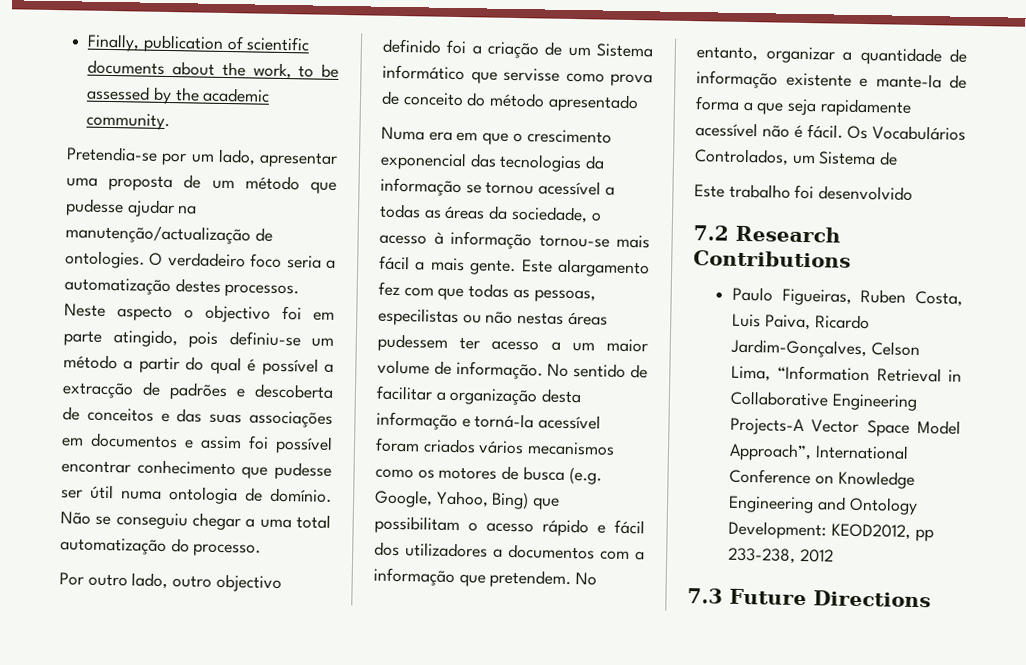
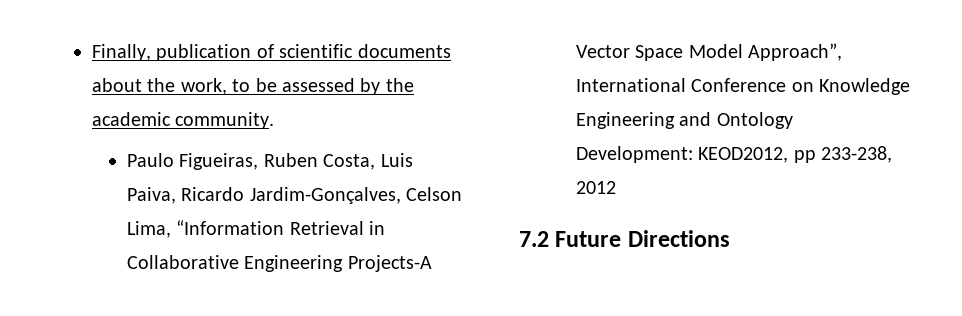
[66,146,338,168] [66,174,337,194] [65,198,198,218] [65,224,273,245] [65,250,336,269] [64,277,300,298] [64,303,335,323] [63,329,334,348] [63,354,335,376] [62,381,334,401] [62,406,333,428] [61,432,333,454] [61,459,332,480] [61,484,332,505] [60,511,331,531] [60,537,262,557] [59,572,282,593] [382,38,653,59] [382,64,653,87] [381,90,639,113] [381,126,612,145] [380,151,606,173] [380,177,615,197] [379,203,602,224] [379,230,650,250] [379,255,650,278] [378,281,596,303] [378,307,608,327] [377,333,648,353] [377,359,648,380] [376,385,583,406] [376,411,602,431] [375,437,616,456] [375,465,602,485] [374,489,561,510] [374,515,645,537] [374,541,645,561] [373,567,598,589] [696,46,967,66] [696,70,967,89] [695,96,912,117] [695,122,966,141] [694,148,899,166] [694,183,914,201] [693,225,841,243] [693,250,851,268] // Pretendia-se por um lado, apresentar uma proposta de um método que pudesse ajudar na manutenção/actualização de ontologies. O verdadeiro foco seria a automatização destes processos. Neste aspecto o objectivo foi em parte atingido, pois definiu-se um método a partir do qual é possível a extracção de padrões e descoberta de conceitos e das suas associações em documentos e assim foi possível encontrar conhecimento que pudesse ser útil numa ontologia de domínio. Não se conseguiu chegar a uma total automatização do processo. // Por outro lado, outro objectivo definido foi a criação de um Sistema informático que servisse como prova de conceito do método apresentado // Numa era em que o crescimento exponencial das tecnologias da informação se tornou acessível a todas as áreas da sociedade, o acesso à informação tornou-se mais fácil a mais gente. Este alargamento fez com que todas as pessoas, especilistas ou não nestas áreas pudessem ter acesso a um maior volume de informação. No sentido de facilitar a organização desta informação e torná-la acessível foram criados vários mecanismos como os motores de busca (e.g. Google, Yahoo, Bing) que possibilitam o acesso rápido e fácil dos utilizadores a documentos com a informação que pretendem. No entanto, organizar a quantidade de informação existente e mante-la de forma a que seja rapidamente acessível não é fácil. Os Vocabulários Controlados, um Sistema de // Este trabalho foi desenvolvido // 7.2 Research Contributions -> (275, 120) none
[687,588,723,604] 7.3 -> [519,231,549,247] 7.2

